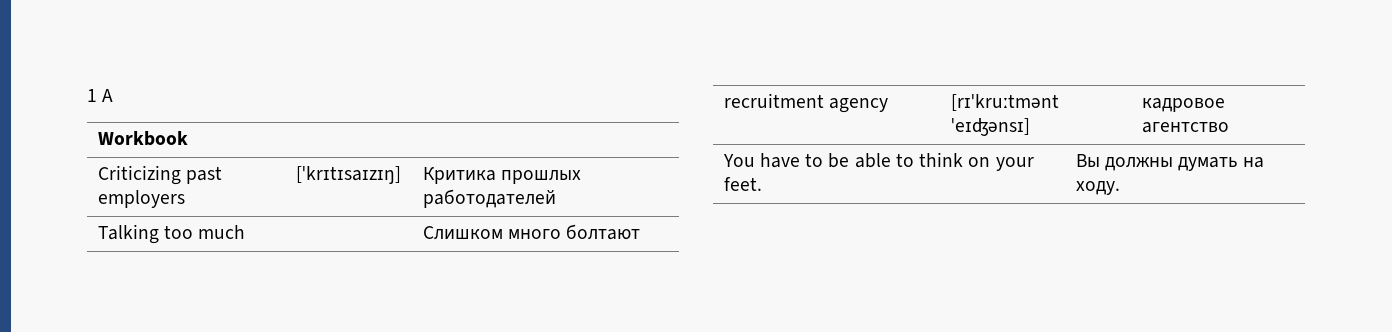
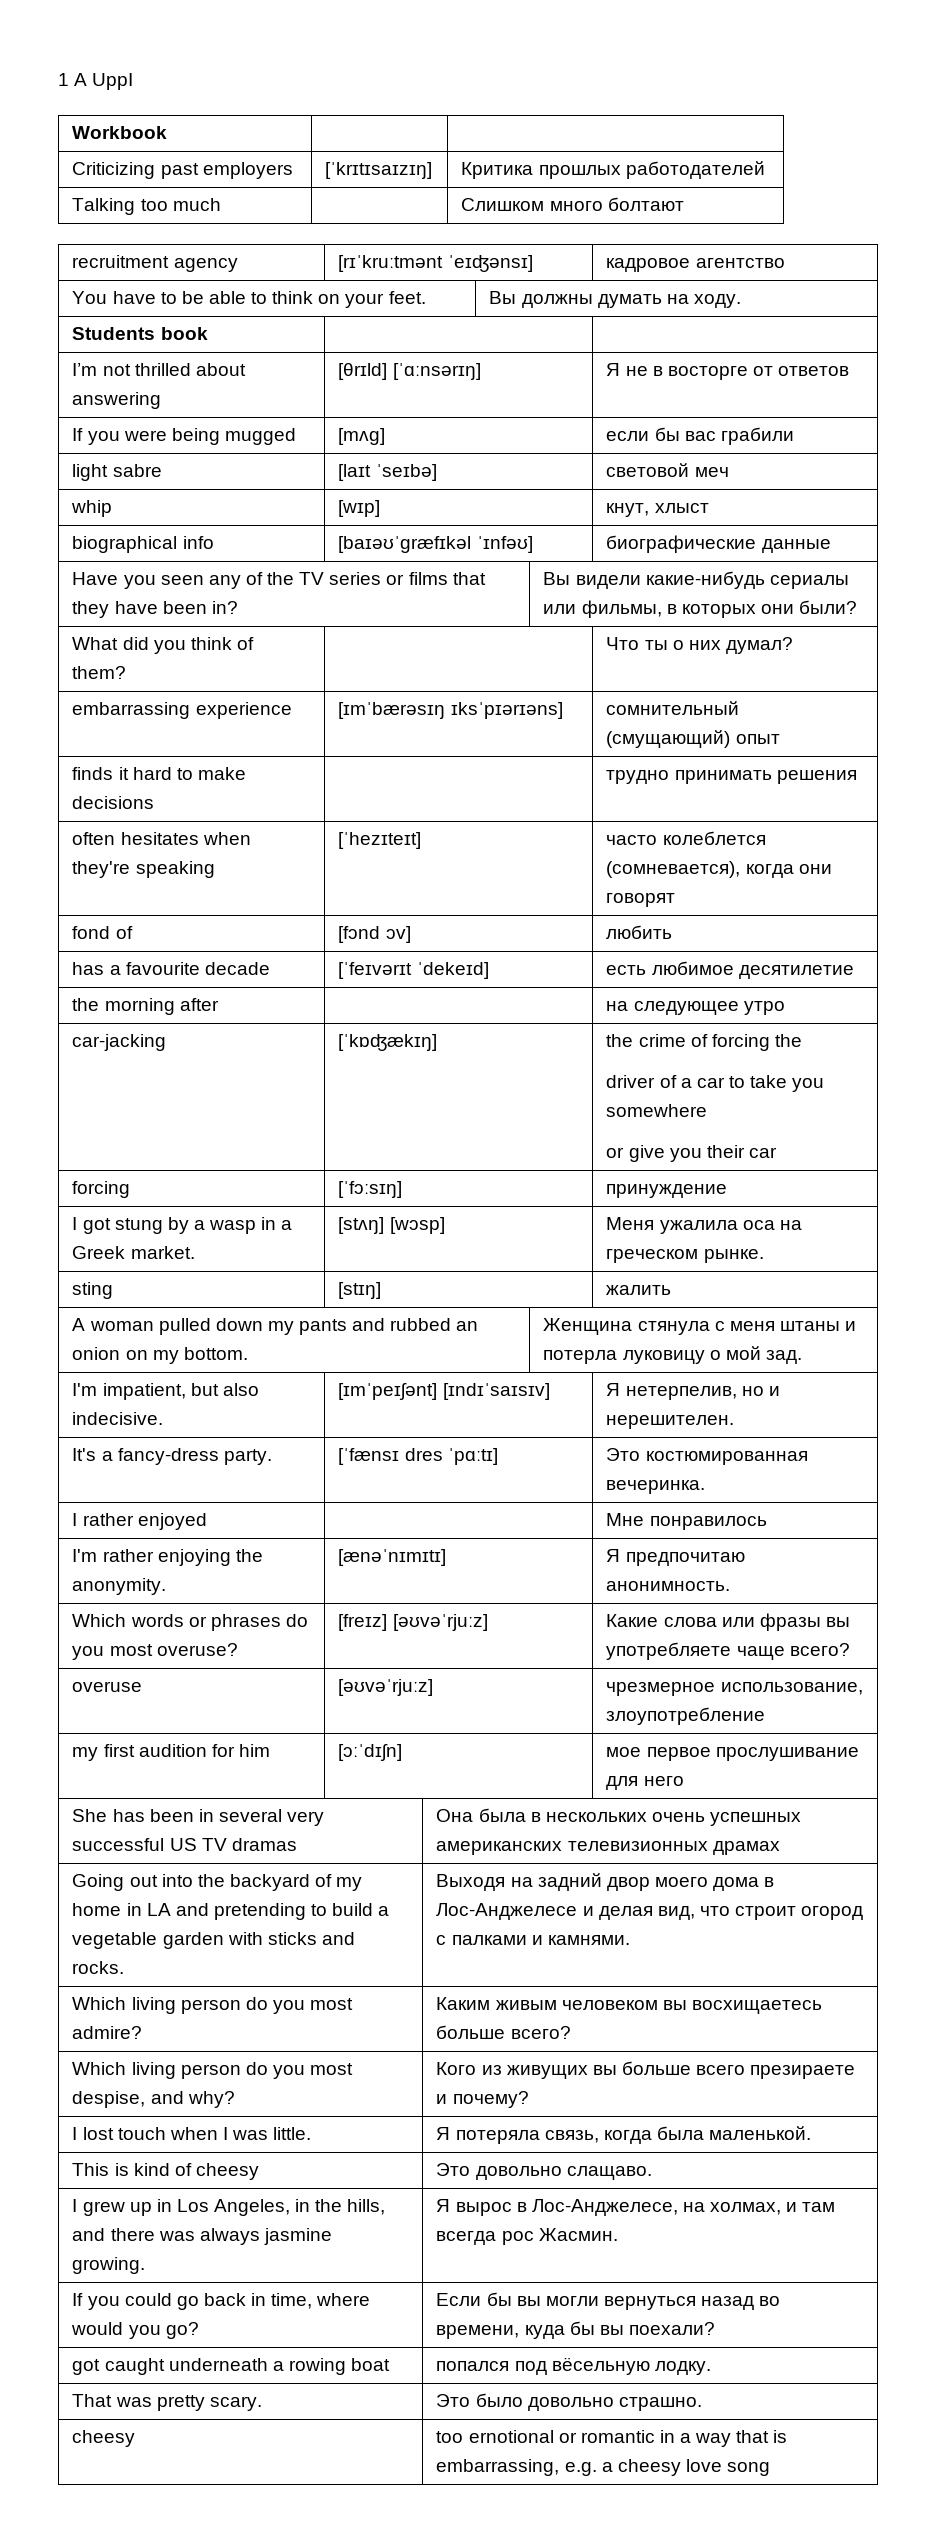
(114, 95) none -> [92,73,134,90] UppI
(1120, 188) none -> [72,327,208,340] [72,363,246,376] [72,392,162,409] [338,363,481,380] [606,363,850,380] [72,428,296,445] [338,428,386,445] [606,427,794,445] [72,464,162,481] [338,464,437,481] [606,463,729,477] [71,500,113,517] [338,500,381,517] [606,503,709,517] [72,536,214,553] [338,536,533,553] [606,535,831,553] [72,572,486,589] [72,601,238,618] [543,571,849,589] [543,600,858,618] [72,637,254,654] [72,666,127,679] [606,637,793,654] [72,702,292,719] [338,702,563,719] [606,701,740,715] [606,730,780,748] [72,767,246,780] [72,796,155,809] [606,770,857,784] [72,832,251,845] [72,861,215,878] [338,832,422,849] [606,831,766,845] [606,861,832,878] [606,893,676,907] [72,926,133,939] [338,926,411,943] [606,925,673,939] [72,962,270,975] [338,962,489,979] [606,961,854,979] [72,998,219,1015] [606,1001,785,1015] [72,1034,167,1051] [338,1034,438,1051] [606,1034,802,1051] [606,1075,825,1092] [606,1104,708,1117] [606,1145,777,1162] [72,1181,131,1198] [338,1181,403,1198] [606,1184,728,1198] [72,1217,293,1234] [72,1246,195,1259] [338,1217,445,1234] [606,1217,802,1234] [606,1249,764,1263] [72,1282,114,1299] [338,1282,382,1299] [606,1285,672,1295] [72,1318,479,1335] [72,1347,248,1364] [543,1318,857,1335] [543,1346,802,1364] [72,1383,259,1400] [72,1412,164,1425] [338,1383,550,1400] [606,1383,780,1400] [606,1415,735,1429] [72,1448,272,1465] [338,1448,498,1465] [606,1448,808,1465] [606,1480,706,1494] [72,1513,207,1530] [606,1513,767,1530] [72,1549,263,1566] [72,1578,167,1595] [338,1549,447,1566] [606,1549,745,1566] [606,1581,731,1591] [72,1614,308,1631] [72,1643,238,1660] [338,1614,488,1631] [606,1613,850,1631] [606,1642,850,1660] [72,1681,143,1692] [338,1679,434,1696] [606,1682,863,1696] [606,1707,766,1725] [72,1744,270,1761] [338,1744,403,1761] [606,1747,859,1761] [606,1776,684,1790] [72,1809,325,1826] [72,1838,297,1851] [436,1808,802,1826] [436,1841,780,1855] [72,1874,363,1891] [72,1903,390,1920] [72,1932,355,1949] [72,1961,125,1974] [436,1873,775,1891] [436,1903,864,1920] [436,1935,630,1945] [72,1997,354,2014] [72,2026,143,2039] [436,1997,822,2014] [436,2025,571,2039] [72,2062,354,2079] [72,2091,235,2108] [436,2061,856,2079] [436,2091,529,2108] [72,2127,312,2140] [436,2126,812,2144] [72,2163,259,2180] [436,2163,652,2180] [72,2199,386,2216] [72,2228,332,2245] [72,2257,146,2274] [436,2199,836,2216] [436,2228,618,2245] [72,2293,371,2310] [71,2322,199,2339] [436,2292,781,2310] [436,2321,715,2339] [72,2358,391,2375] [436,2357,711,2375] [72,2394,262,2411] [436,2393,702,2411] [72,2430,136,2447] [436,2430,788,2447] [436,2459,771,2476] // Students book | | // I’m not thrilled about answering | [θrɪld] [ˈɑːnsərɪŋ] | Я не в восторге от ответов // If you were being mugged | [mʌg] | если бы вас грабили // light sabre | [laɪt ˈseɪbə] | световой меч // whip | [wɪp] | кнут, хлыст // biographical info | [baɪəʊˈgræfɪkəl ˈɪnfəʊ] | биографические данные // Have you seen any of the TV series or films that they have been in? | Вы видели какие-нибудь сериалы или фильмы, в которых они были? // What did you think of them? | | Что ты о них думал? // embarrassing experience | [ɪmˈbærəsɪŋ ɪksˈpɪərɪəns] | сомнительный (смущающий) опыт // finds it hard to make decisions | | трудно принимать решения // often hesitates when they're speaking | [ˈhezɪteɪt] | часто колеблется (сомневается), когда они говорят // fond of | [fɔnd ɔv] | любить // has a favourite decade | [ˈfeɪvərɪt ˈdekeɪd] | есть любимое десятилетие // the morning after | | на следующее утро // car-jacking | [ˈkɒʤækɪŋ] | the crime of forcing the // driver of a car to take you somewhere // or give you their car // forcing | [ˈfɔːsɪŋ] | принуждение // I got stung by a wasp in a Greek market. | [stʌŋ] [wɔsp] | Меня ужалила оса на греческом рынке. // sting | [stɪŋ] | жалить // A woman pulled down my pants and rubbed an onion on my bottom. | Женщина стянула с меня штаны и потерла луковицу о мой зад. // I'm impatient, but also indecisive. | [ɪmˈpeɪʃənt] [ɪndɪˈsaɪsɪv] | Я нетерпелив, но и нерешителен. // It's a fancy-dress party. | [ˈfænsɪ dres ˈpɑːtɪ] | Это костюмированная вечеринка. // I rather enjoyed | | Мне понравилось // I'm rather enjoying the anonymity. | [ænəˈnɪmɪtɪ] | Я предпочитаю анонимность. // Which words or phrases do you most overuse? | [freɪz] [əʊvəˈrjuːz] | Какие слова или фразы вы употребляете чаще всего? // overuse | [əʊvəˈrjuːz] | чрезмерное использование, злоупотребление // my first audition for him | [ɔːˈdɪʃn] | мое первое прослушивание для него // She has been in several very successful US TV dramas | Она была в нескольких очень успешных американских телевизионных драмах // Going out into the backyard of my home in LA and pretending to build a vegetable garden with sticks and rocks. | Выходя на задний двор моего дома в Лос-Анджелесе и делая вид, что строит огород с палками и камнями. // Which living person do you most admire? | Каким живым человеком вы восхищаетесь больше всего? // Which living person do you most despise, and why? | Кого из живущих вы больше всего презираете и почему? // I lost touch when I was little. | Я потеряла связь, когда была маленькой. // This is kind of cheesy | Это довольно слащаво. // I grew up in Los Angeles, in the hills, and there was always jasmine growing. | Я вырос в Лос-Анджелесе, на холмах, и там всегда рос Жасмин. // If you could go back in time, where would you go? | Если бы вы могли вернуться назад во времени, куда бы вы поехали? // got caught underneath a rowing boat | попался под вёсельную лодку. // That was pretty scary. | Это было довольно страшно. // cheesy | too ernotional or romantic in a way that is embarrassing, e.g. a cheesy love song

